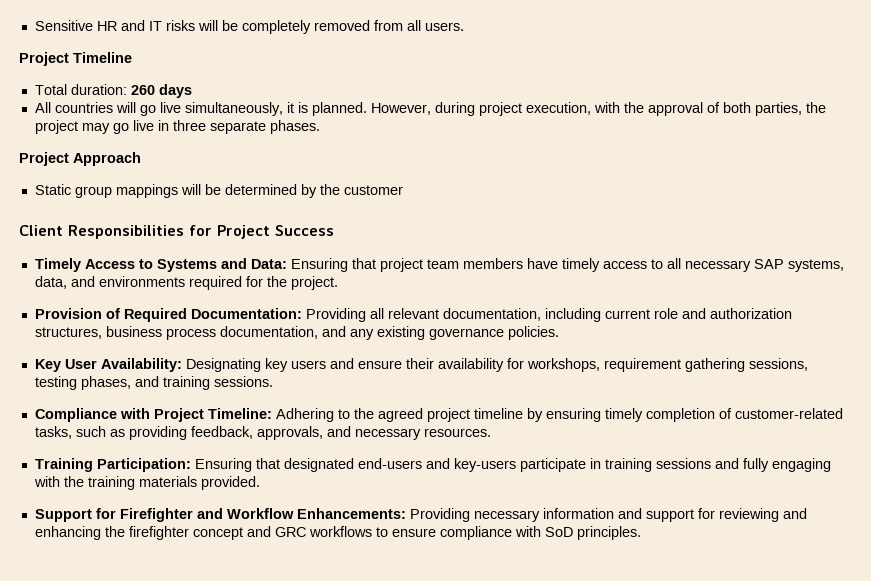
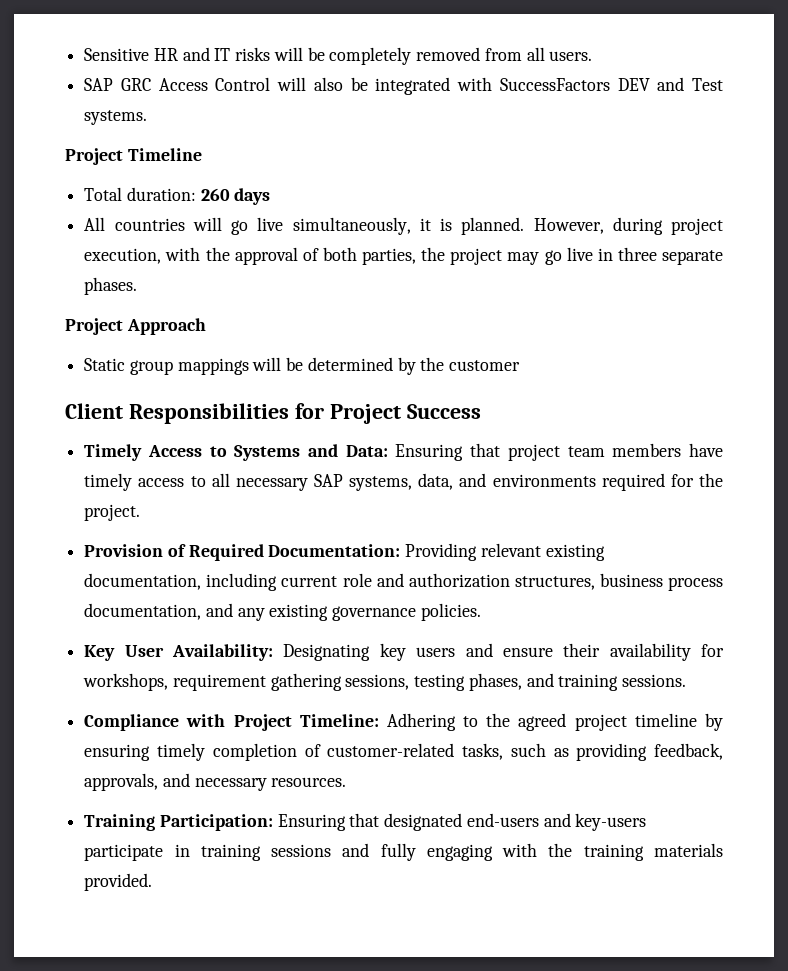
(464, 26) none -> [84,77,723,95] [84,110,148,125] // SAP GRC Access Control will also be integrated with SuccessFactors DEV and Test systems.
[369,308,439,319] all relevant -> [480,543,605,561] relevant existing
[34,508,807,522] [34,526,641,540] // Support for Firefighter and Workflow Enhancements: Providing necessary information and support for reviewing and enhancing the firefighter concept and GRC workflows to ensure compliance with SoD principles. -> (153, 882) none

